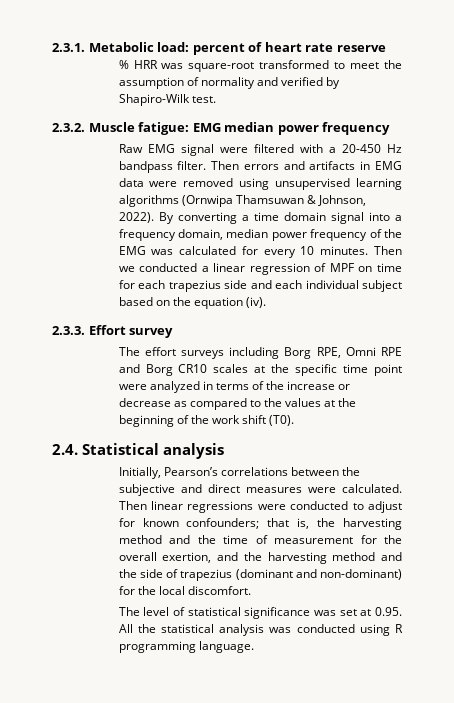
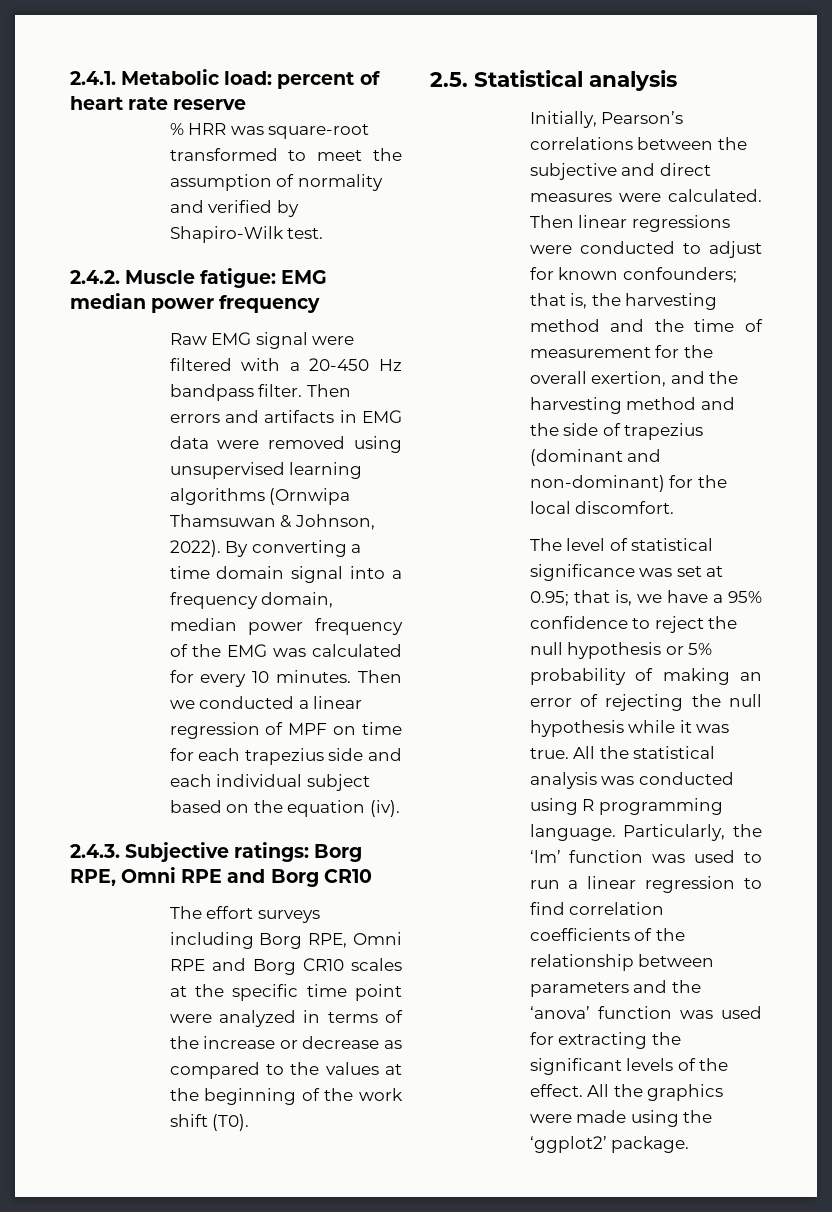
[52,43,85,52] 2.3.1. -> [70,71,116,85] 2.4.1.
[52,123,85,132] 2.3.2. -> [70,270,120,284] 2.4.2.
[52,325,174,338] 2.3.3. Effort survey -> [70,842,363,862] [70,867,372,887] 2.4.3. Subjective ratings: Borg RPE, Omni RPE and Borg CR10
[52,444,78,455] 2.4. -> [430,72,468,87] 2.5.
[374,607,402,616] 0.95. -> [529,590,762,606] [529,616,738,633] [529,642,713,659] [529,668,762,685] [529,694,762,711] [529,720,730,737] [529,748,569,759] 0.95; that is, we have a 95% confidence to reject the null hypothesis or 5% probability of making an error of rejecting the null hypothesis while it was true.
(254, 647) none -> [623,824,762,841] [529,850,762,863] [529,876,762,893] [529,902,665,915] [529,928,685,941] [529,954,715,971] [529,980,701,997] [529,1006,762,1019] [529,1032,681,1049] [529,1058,729,1075] [529,1084,724,1101] [529,1110,713,1127] [529,1136,690,1153] Particularly, the ‘lm’ function was used to run a linear regression to find correlation coefficients of the relationship between parameters and the ‘anova’ function was used for extracting the significant levels of the effect. All the graphics were made using the ‘ggplot2’ package.

